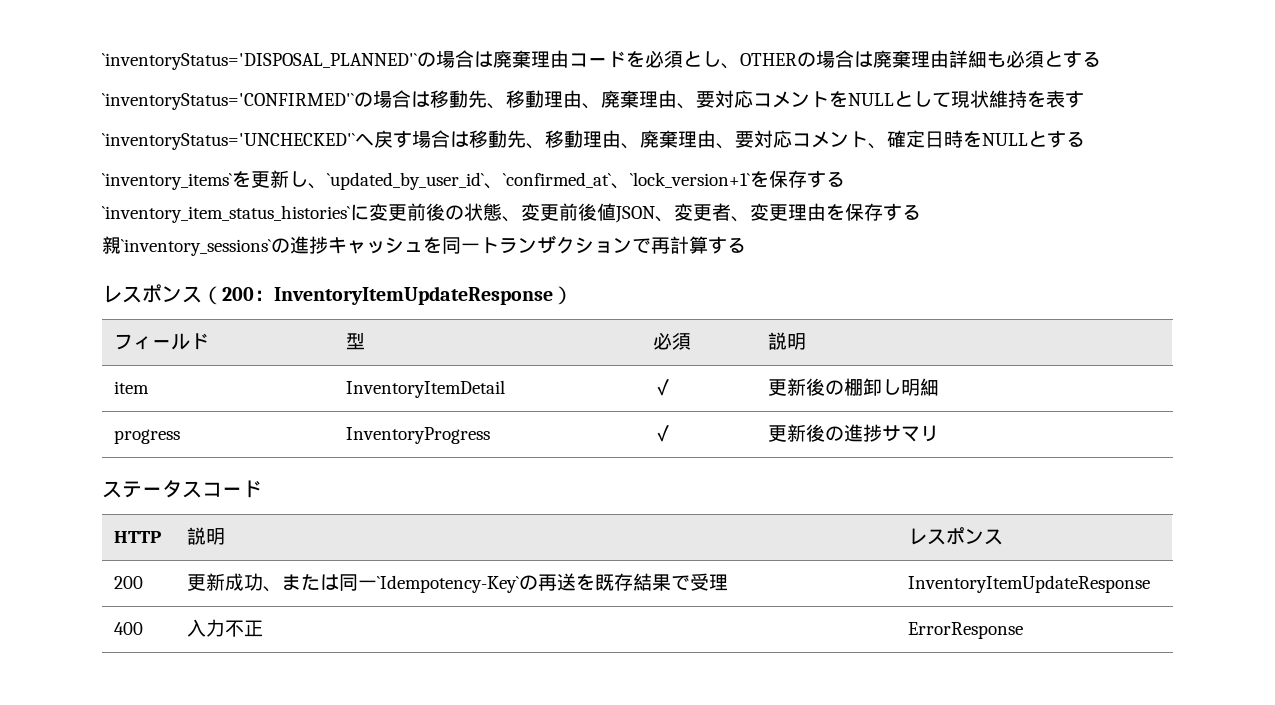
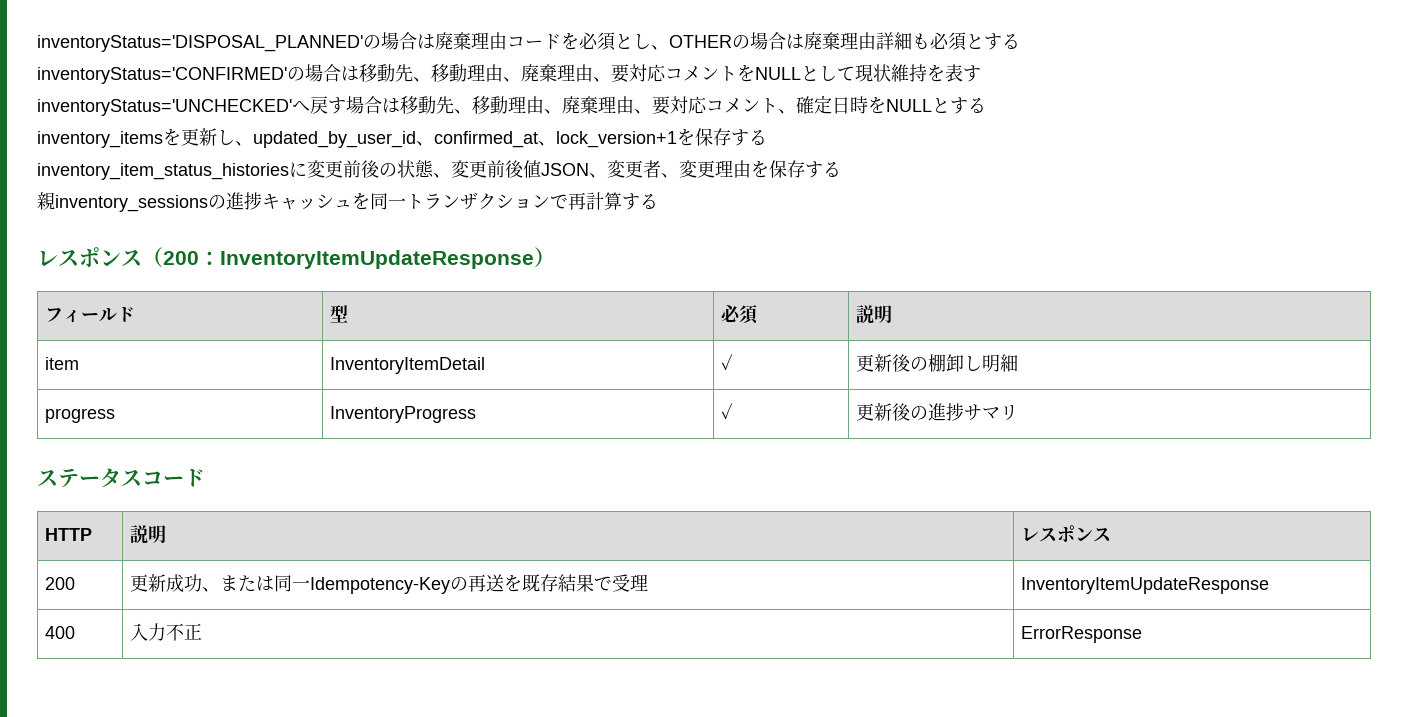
[102,53,417,70] `inventoryStatus='DISPOSAL_PLANNED'` -> [37,35,363,52] inventoryStatus='DISPOSAL_PLANNED'
[102,93,354,110] `inventoryStatus='CONFIRMED'` -> [37,67,287,84] inventoryStatus='CONFIRMED'
[102,133,355,150] `inventoryStatus='UNCHECKED'` -> [37,99,292,116] inventoryStatus='UNCHECKED'
[102,173,232,190] `inventory_items` -> [37,131,163,148] inventory_items
[327,170,845,190] [102,205,350,223] `updated_by_user_id`、`confirmed_at`、`lock_version+1`を保存する // `inventory_item_status_histories` -> [253,128,767,148] [37,163,289,180] updated_by_user_id、confirmed_at、lock_version+1を保存する // inventory_item_status_histories
[121,239,271,256] `inventory_sessions` -> [55,195,208,212] inventory_sessions
[376,575,519,593] `Idempotency-Key` -> [309,577,450,594] Idempotency-Key

